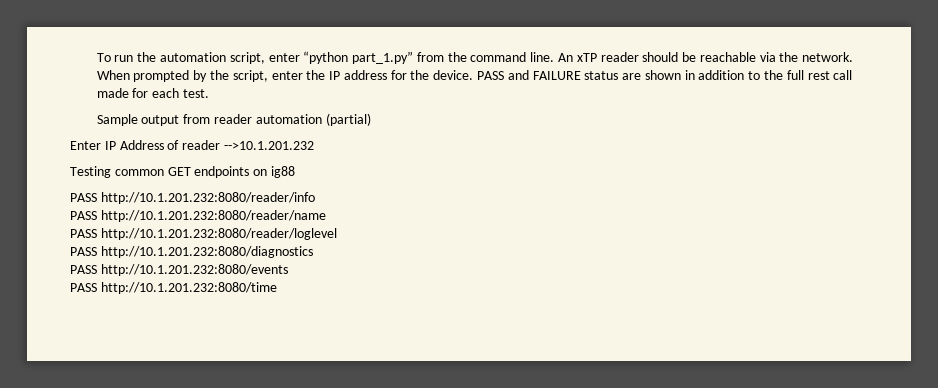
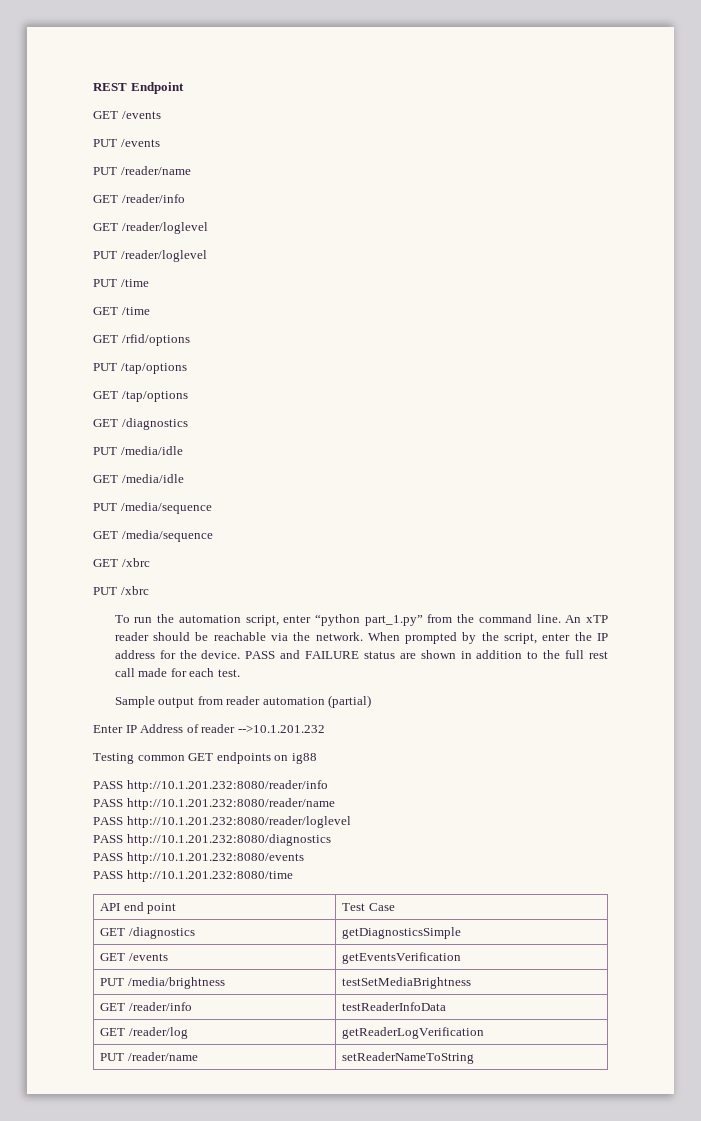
(96, 57) none -> [93,82,184,94] [93,111,161,119] [93,139,160,147] [93,166,191,175] [93,194,185,203] [93,222,208,234] [93,250,207,262] [93,279,149,287] [93,307,150,315] [93,334,190,346] [93,363,187,374] [93,391,188,402] [93,418,188,430] [93,446,183,455] [93,474,184,483] [93,502,212,514] [93,530,213,542] [93,558,150,567] [93,586,149,595] REST Endpoint // GET /events // PUT /events // PUT /reader/name // GET /reader/info // GET /reader/loglevel // PUT /reader/loglevel // PUT /time // GET /time // GET /rfid/options // PUT /tap/options // GET /tap/options // GET /diagnostics // PUT /media/idle // GET /media/idle // PUT /media/sequence // GET /media/sequence // GET /xbrc // PUT /xbrc //
(277, 288) none -> [100,902,177,914] [342,903,395,911] [100,927,195,939] [342,927,462,939] [100,953,168,961] [342,952,462,964] [100,977,225,989] [342,977,472,989] [100,1002,192,1011] [342,1002,447,1011] [100,1027,188,1039] [342,1027,485,1039] [100,1052,198,1061] [342,1052,475,1064] // API end point | Test Case // GET /diagnostics | getDiagnosticsSimple // GET /events | getEventsVerification // PUT /media/brightness | testSetMediaBrightness // GET /reader/info | testReaderInfoData // GET /reader/log | getReaderLogVerification // PUT /reader/name | setReaderNameToString

